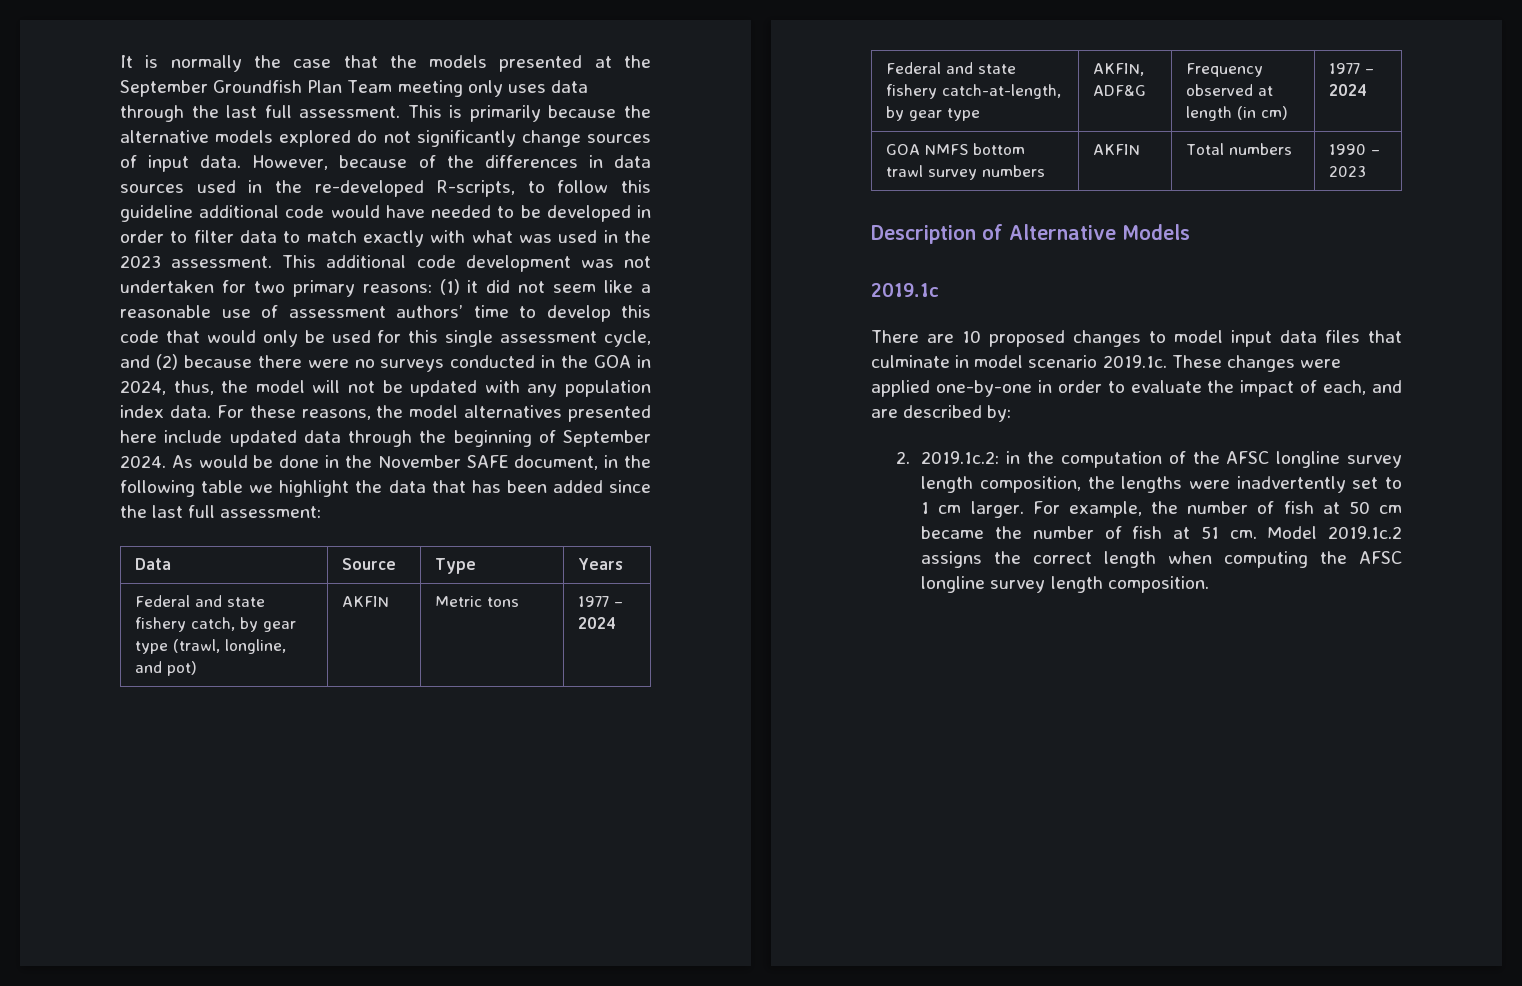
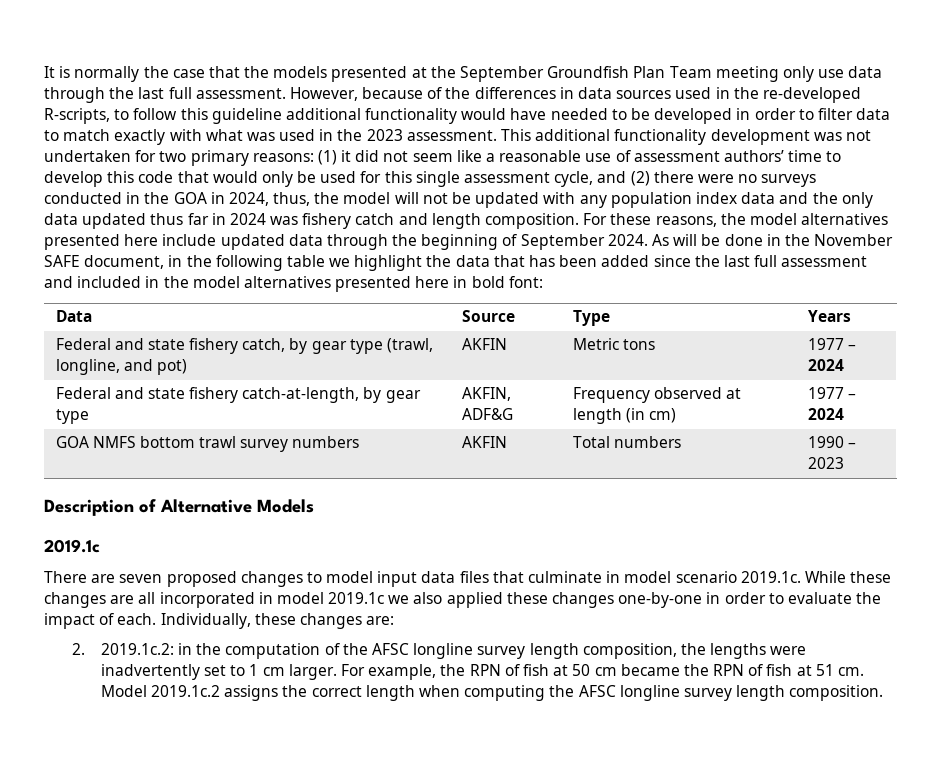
[507,84,546,93] uses -> [818,69,845,78] use
[407,105,651,122] [120,130,652,147] [120,155,242,172] This is primarily because the alternative models explored do not significantly change sources of input data. -> (286, 93) none
[285,205,325,218] code -> [365,108,458,124] functionality
[416,255,456,268] code -> [614,129,707,145] functionality
[183,355,252,368] because -> (650, 178) none
[169,405,211,418] data. -> [741,192,873,208] [44,213,580,229] data and the only data updated thus far in 2024 was fishery catch and length composition.
[198,455,248,468] would -> [673,234,698,246] will
[220,506,322,518] assessment: -> [781,256,868,267] [44,276,543,292] assessment and included in the model alternatives presented here in bold font:
[962,330,981,343] 10 -> [119,574,163,583] seven
[1171,355,1341,372] [871,380,930,397] These changes were applied -> [804,571,892,583] [44,592,615,608] While these changes are all incorporated in model 2019.1c we also applied these changes
[1323,380,1402,395] [871,405,1012,422] each, and are described by: -> [117,613,395,629] each. Individually, these changes are:
[1187,501,1249,514] number -> [469,664,501,676] RPN
[1032,526,1094,539] number -> [713,664,745,676] RPN

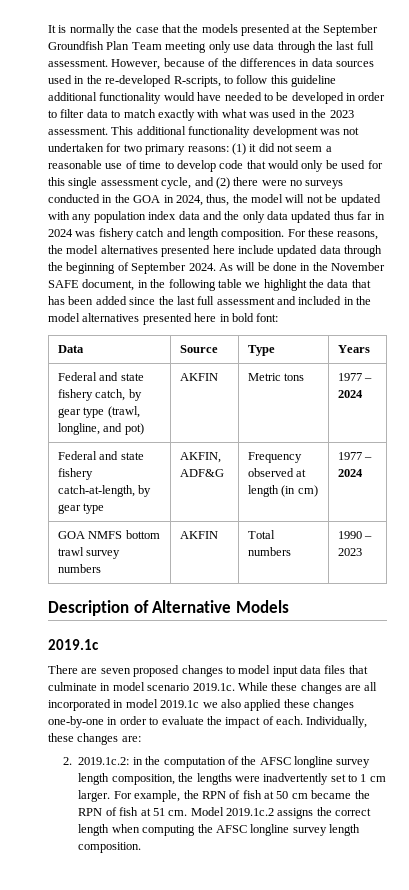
[456,150,482,162] like -> (323, 149) none
[633,150,784,162] assessment authors’ -> (137, 164) none
[107,171,135,183] this -> (216, 166) none

